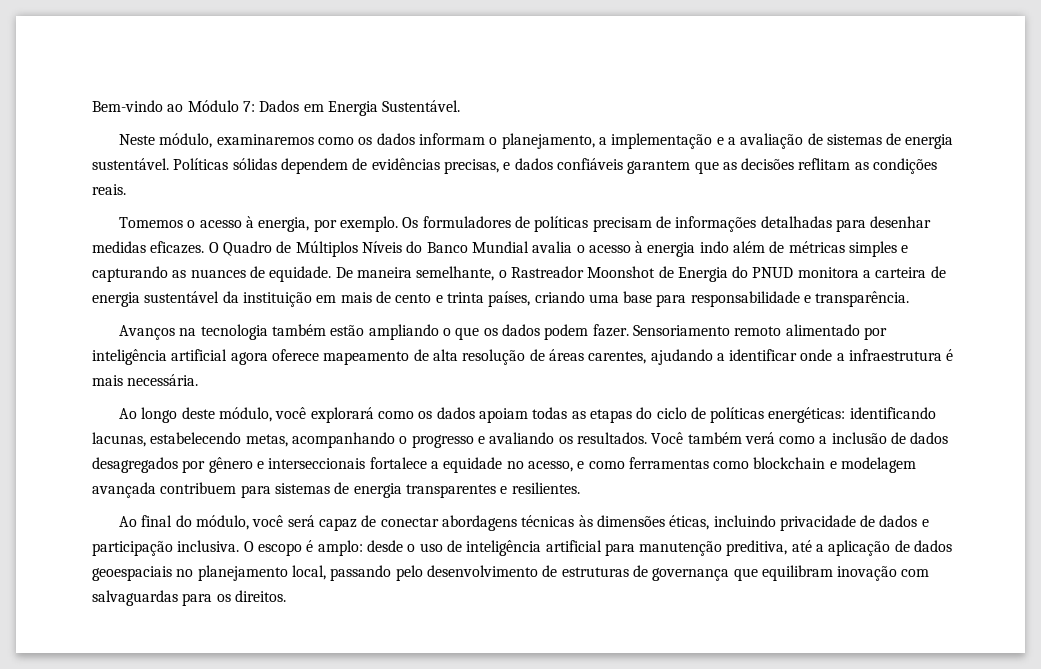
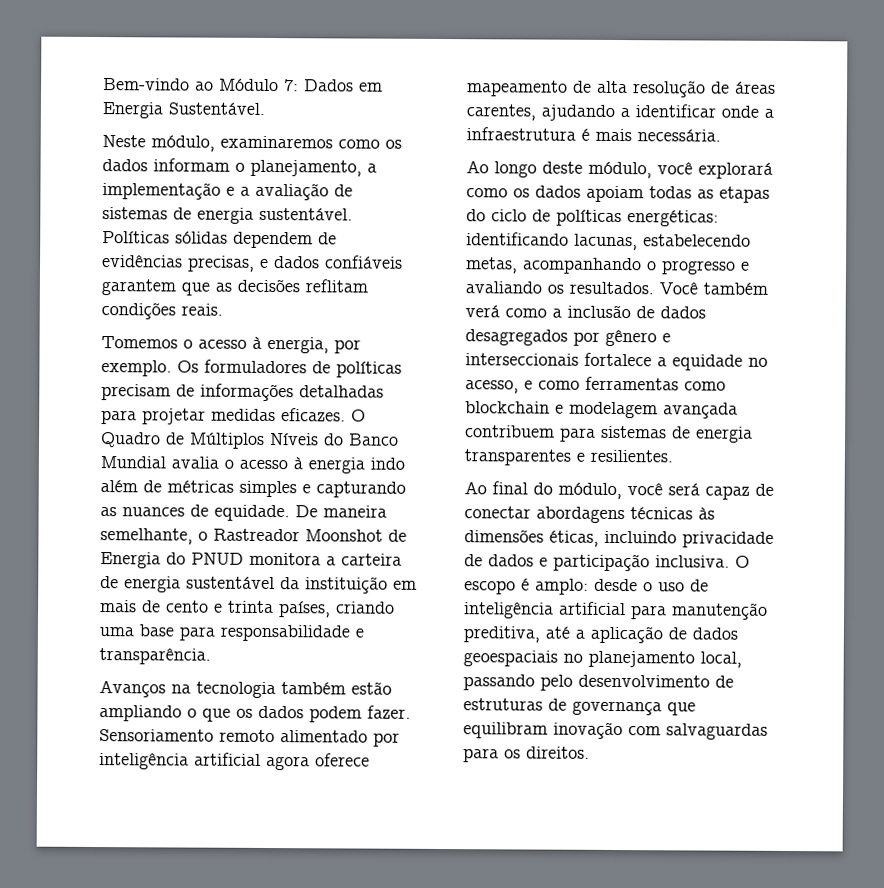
[854,162,869,170] as -> (368, 286) none
[870,216,932,228] desenhar -> [142,408,206,425] projetar

